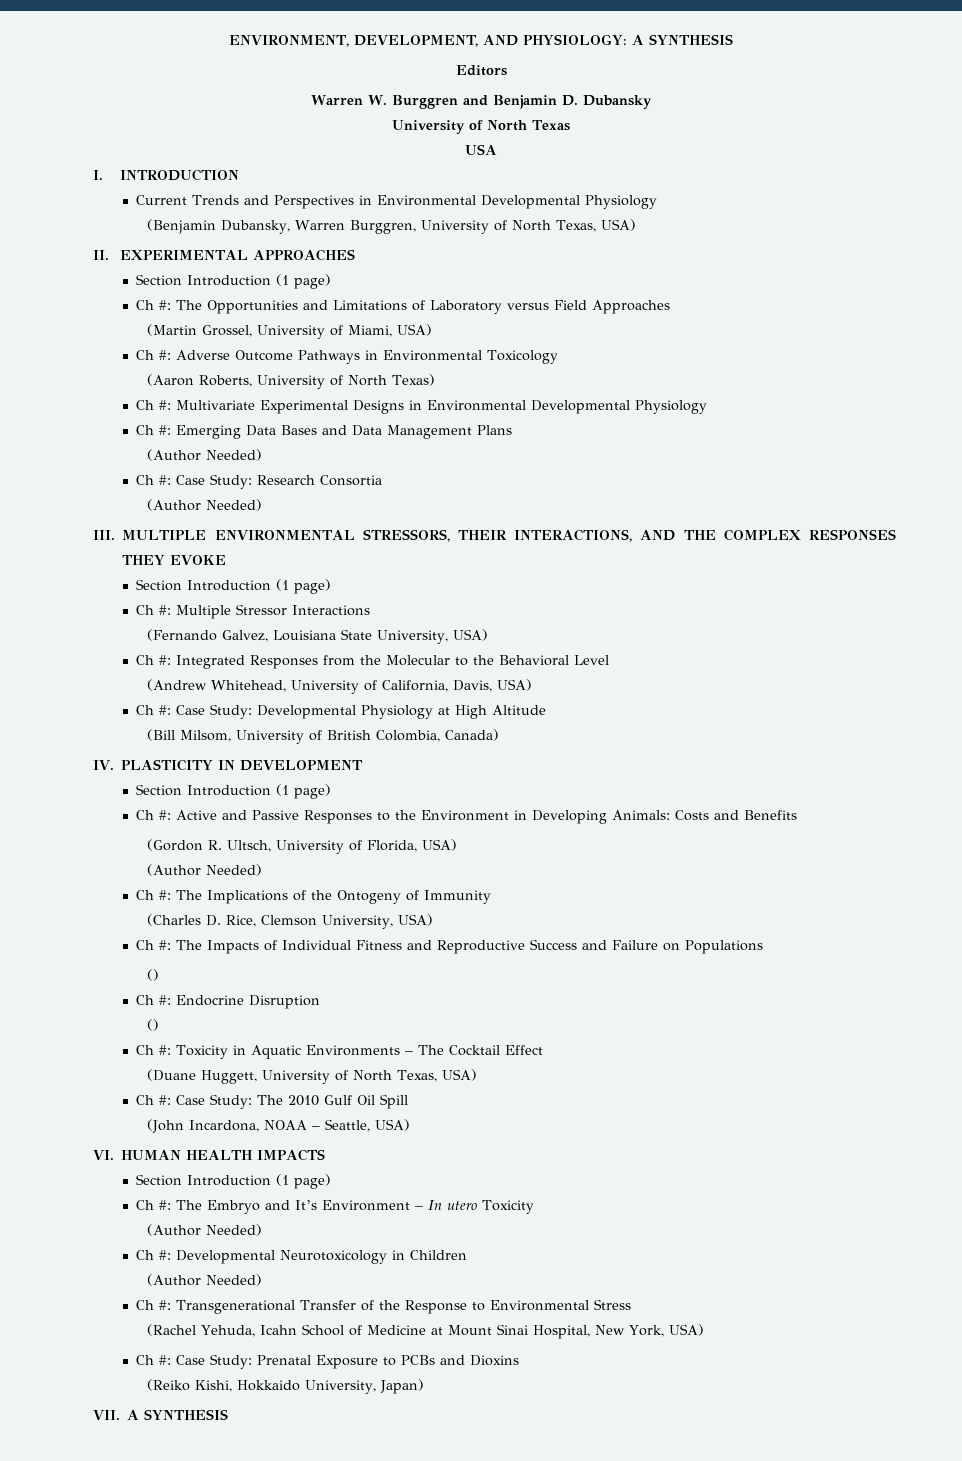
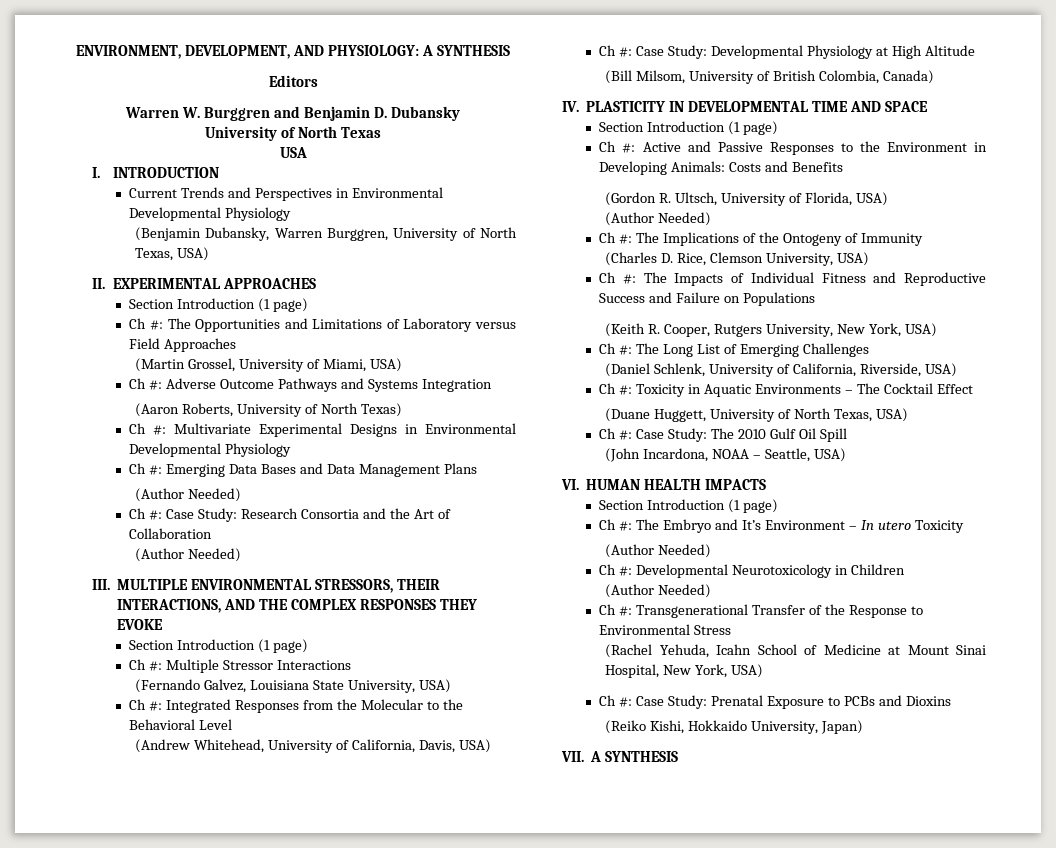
[365,350,559,364] in Environmental Toxicology -> [340,378,492,392] and Systems Integration
(383, 480) none -> [362,508,451,519] [129,528,213,539] and the Art of Collaboration
[240,760,364,771] DEVELOPMENT -> [687,101,928,112] DEVELOPMENTAL TIME AND SPACE
[147,969,160,981] [136,995,321,1009] [147,1019,160,1031] () // Ch #: Endocrine Disruption // () -> [605,323,937,337] [599,343,869,357] [605,363,957,377] (Keith R. Cooper, Rutgers University, New York, USA) // Ch #: The Long List of Emerging Challenges // (Daniel Schlenk, University of California, Riverside, USA)

